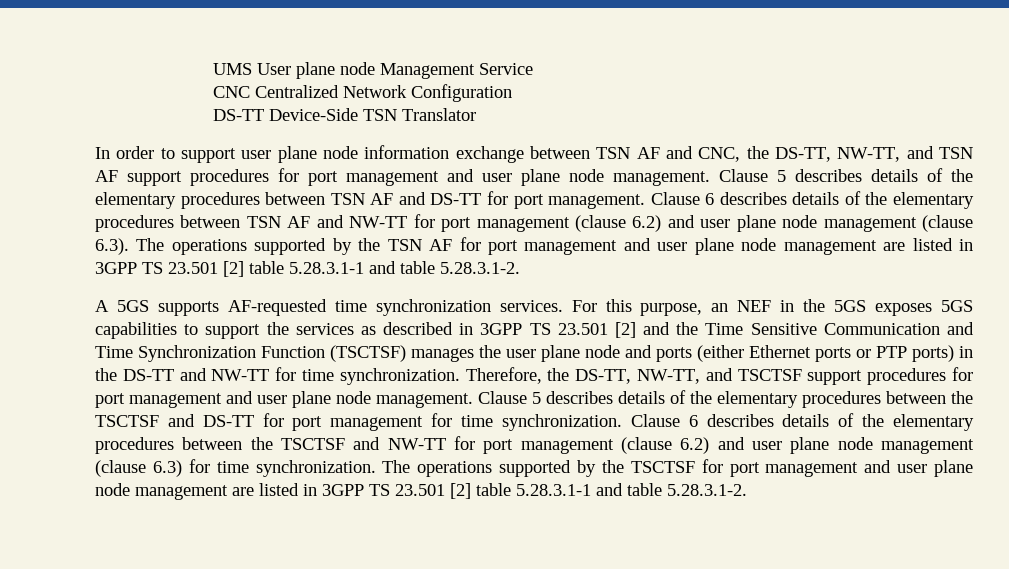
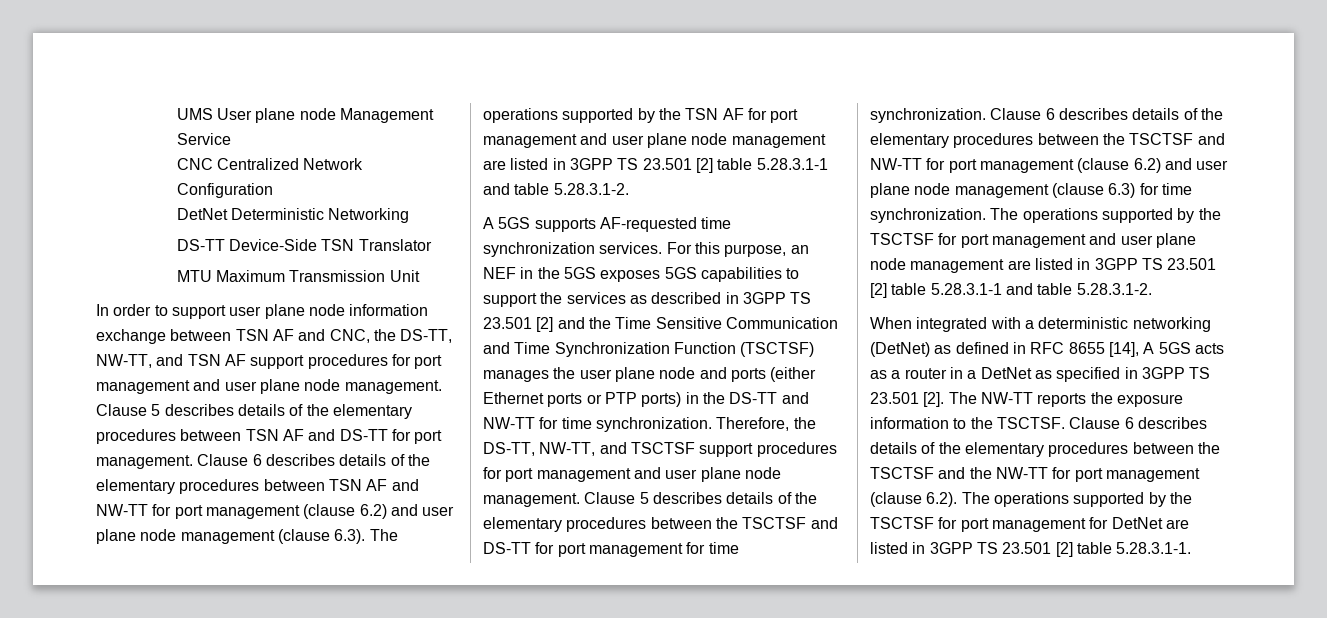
(512, 93) none -> [176,208,410,223] // DetNet Deterministic Networking
(476, 114) none -> [176,270,420,282] // MTU Maximum Transmission Unit
(747, 490) none -> [870,317,1211,332] [870,342,1224,357] [870,367,1211,382] [870,392,1183,407] [870,417,1207,429] [870,442,1220,457] [870,467,1200,482] [870,492,1192,507] [870,517,1189,532] [870,542,1192,557] // When integrated with a deterministic networking (DetNet) as defined in RFC 8655 [14], A 5GS acts as a router in a DetNet as specified in 3GPP TS 23.501 [2]. The NW-TT reports the exposure information to the TSCTSF. Clause 6 describes details of the elementary procedures between the TSCTSF and the NW-TT for port management (clause 6.2). The operations supported by the TSCTSF for port management for DetNet are listed in 3GPP TS 23.501 [2] table 5.28.3.1-1.

